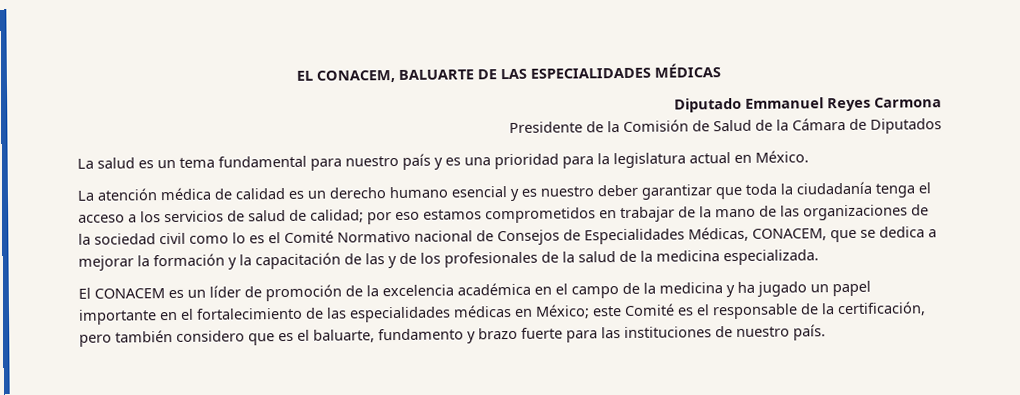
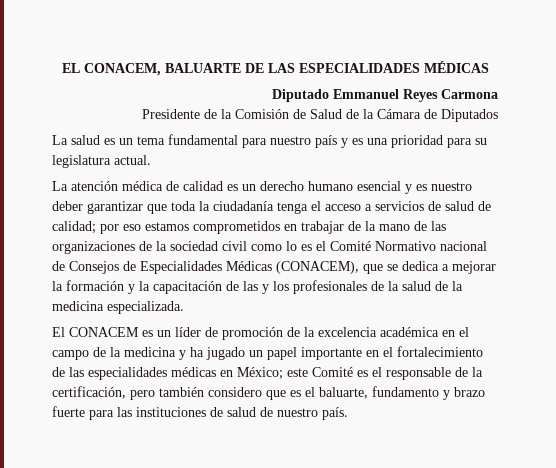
[597,150,809,169] la legislatura actual en México. -> [475,138,487,145] [52,155,151,168] su legislatura actual.
[140,211,161,223] los -> (372, 207) none
[688,226,827,242] Médicas, CONACEM, -> [226,261,359,274] Médicas (CONACEM),
[399,252,417,264] de -> (269, 289) none
(733, 332) none -> [227,407,273,417] salud de

